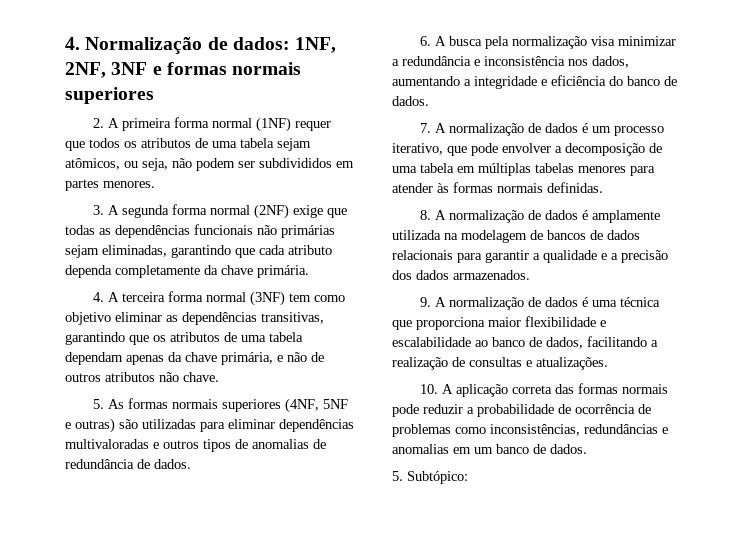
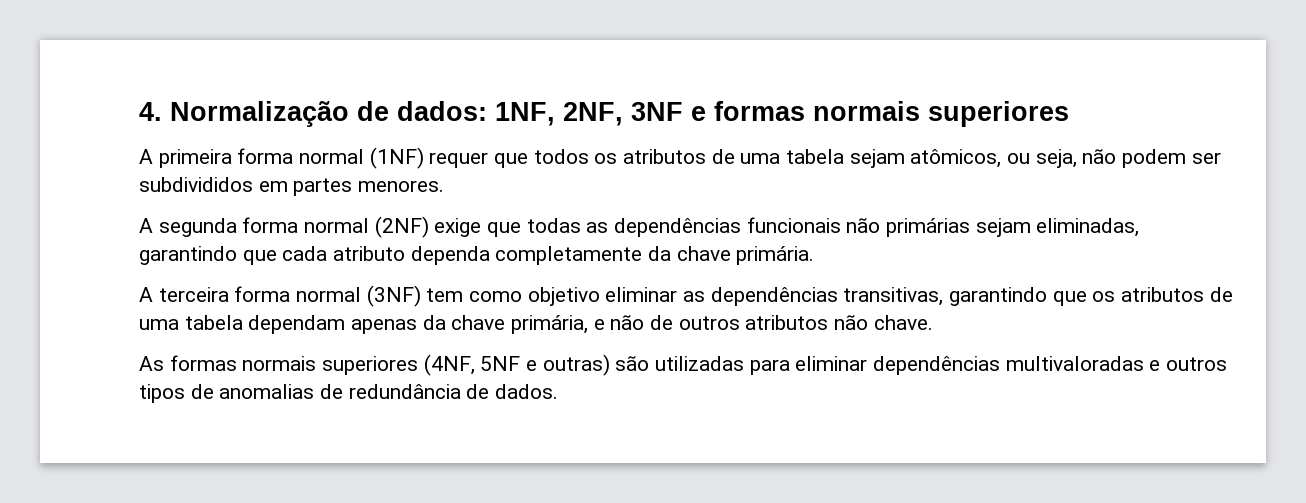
[92,118,104,128] 2. -> (1069, 114) none
[92,205,104,215] 3. -> (445, 186) none
[92,292,104,302] 4. -> (815, 255) none
[92,399,104,409] 5. -> (933, 322) none
[419,36,676,49] [392,56,629,68] [392,75,677,89] [392,96,429,106] [419,123,664,136] [392,143,662,156] [392,163,655,176] [392,182,603,193] [419,210,660,223] [392,230,640,243] [392,250,668,263] [392,270,530,280] [419,297,660,310] [392,316,606,330] [392,336,658,349] [392,357,608,370] [419,383,668,397] [392,404,651,417] [392,424,668,437] [392,444,587,454] [392,471,468,484] // 6. A busca pela normalização visa minimizar a redundância e inconsistência nos dados, aumentando a integridade e eficiência do banco de dados. // 7. A normalização de dados é um processo iterativo, que pode envolver a decomposição de uma tabela em múltiplas tabelas menores para atender às formas normais definidas. // 8. A normalização de dados é amplamente utilizada na modelagem de bancos de dados relacionais para garantir a qualidade e a precisão dos dados armazenados. // 9. A normalização de dados é uma técnica que proporciona maior flexibilidade e escalabilidade ao banco de dados, facilitando a realização de consultas e atualizações. // 10. A aplicação correta das formas normais pode reduzir a probabilidade de ocorrência de problemas como inconsistências, redundâncias e anomalias em um banco de dados. // 5. Subtópico: -> (559, 391) none

